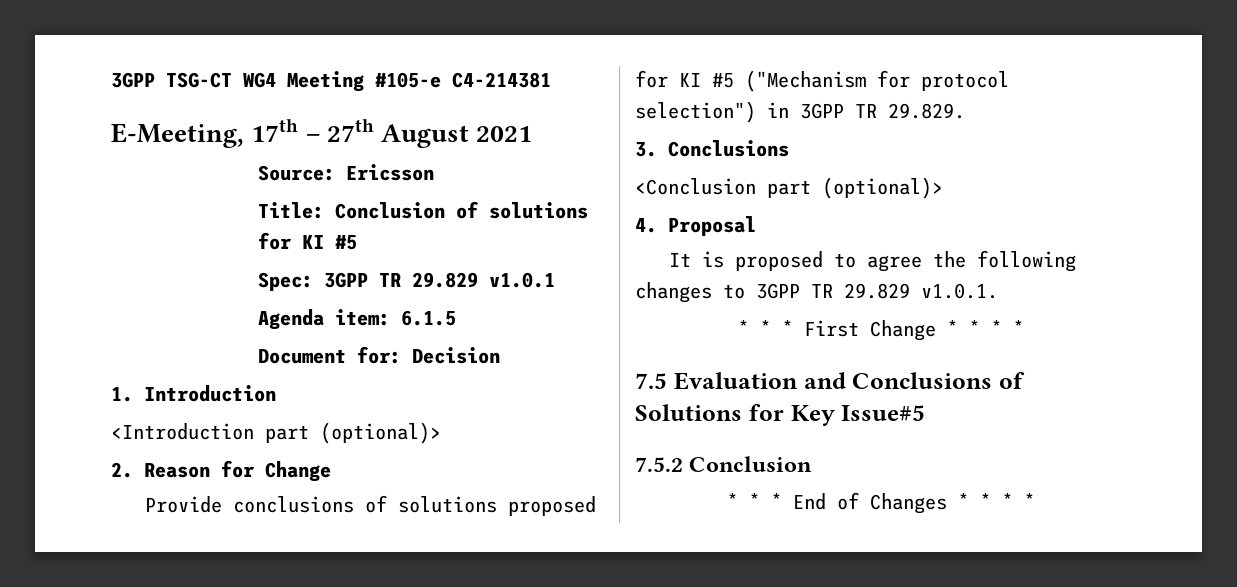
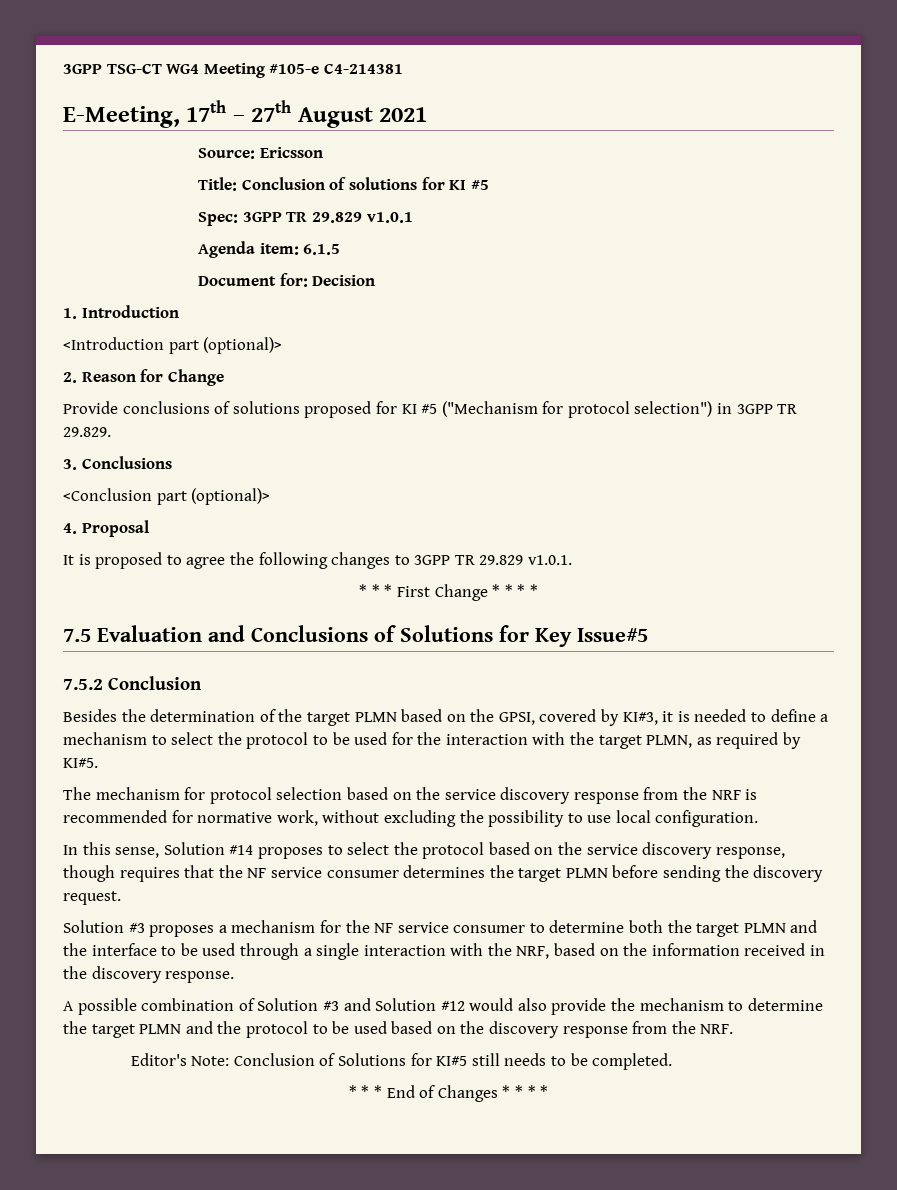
(813, 464) none -> [63,709,829,726] [63,732,802,749] [63,758,98,768] [63,787,758,804] [63,810,759,827] [63,842,785,859] [63,865,824,882] [63,891,121,905] [63,920,818,937] [63,943,826,960] [63,966,235,983] [63,998,823,1015] [63,1021,734,1038] [130,1053,673,1070] // Besides the determination of the target PLMN based on the GPSI, covered by KI#3, it is needed to define a mechanism to select the protocol to be used for the interaction with the target PLMN, as required by KI#5. // The mechanism for protocol selection based on the service discovery response from the NRF is recommended for normative work, without excluding the possibility to use local configuration. // In this sense, Solution #14 proposes to select the protocol based on the service discovery response, though requires that the NF service consumer determines the target PLMN before sending the discovery request. // Solution #3 proposes a mechanism for the NF service consumer to determine both the target PLMN and the interface to be used through a single interaction with the NRF, based on the information received in the discovery response. // A possible combination of Solution #3 and Solution #12 would also provide the mechanism to determine the target PLMN and the protocol to be used based on the discovery response from the NRF. // Editor's Note: Conclusion of Solutions for KI#5 still needs to be completed.

